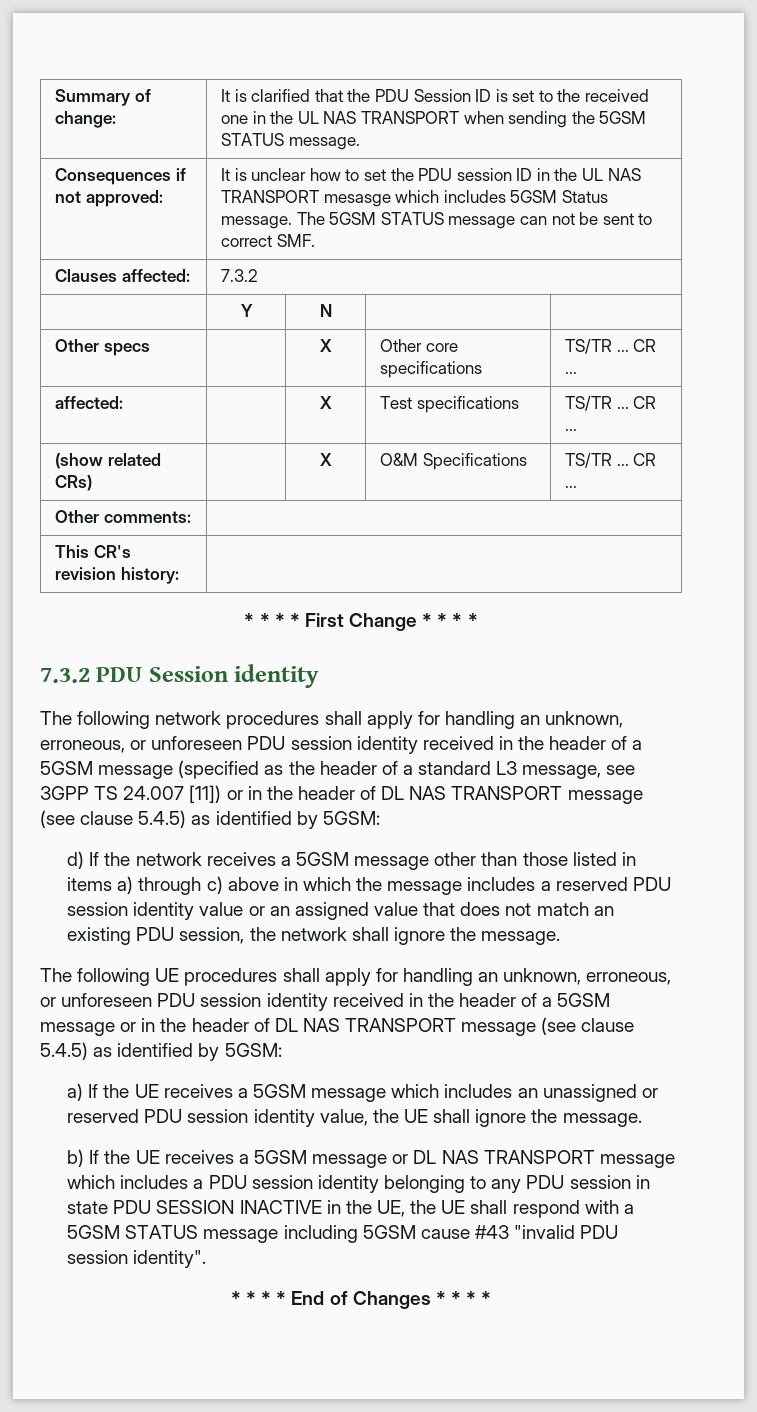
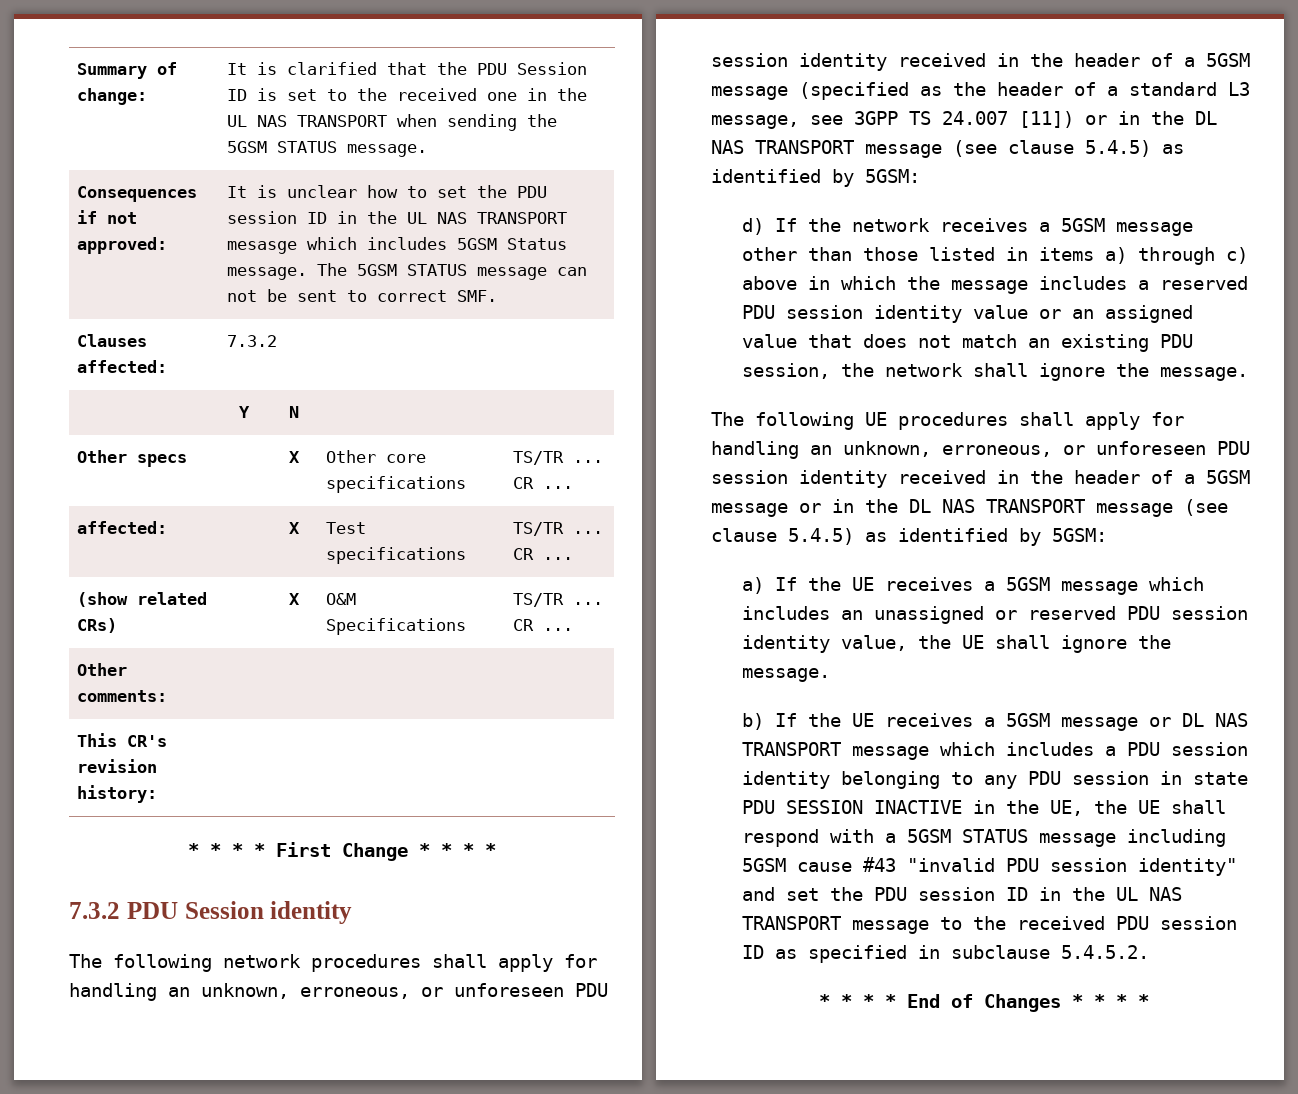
[297,786,377,800] header of -> (1184, 118) none
[191,1018,270,1032] header of -> (898, 506) none
[133,1250,207,1268] identity". -> [1138,858,1238,876] [742,887,1183,901] [742,916,1238,934] [742,945,1150,963] identity" and set the PDU session ID in the UL NAS TRANSPORT message to the received PDU session ID as specified in subclause 5.4.5.2.

